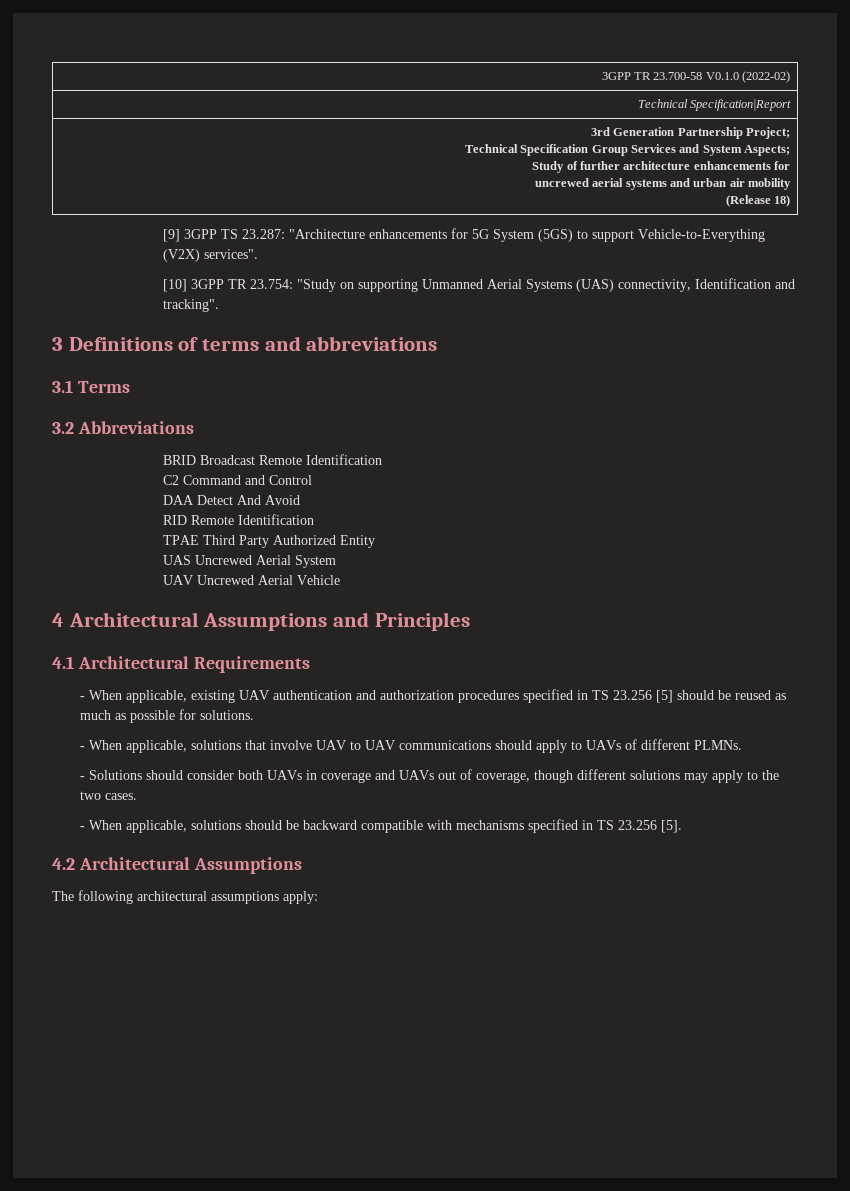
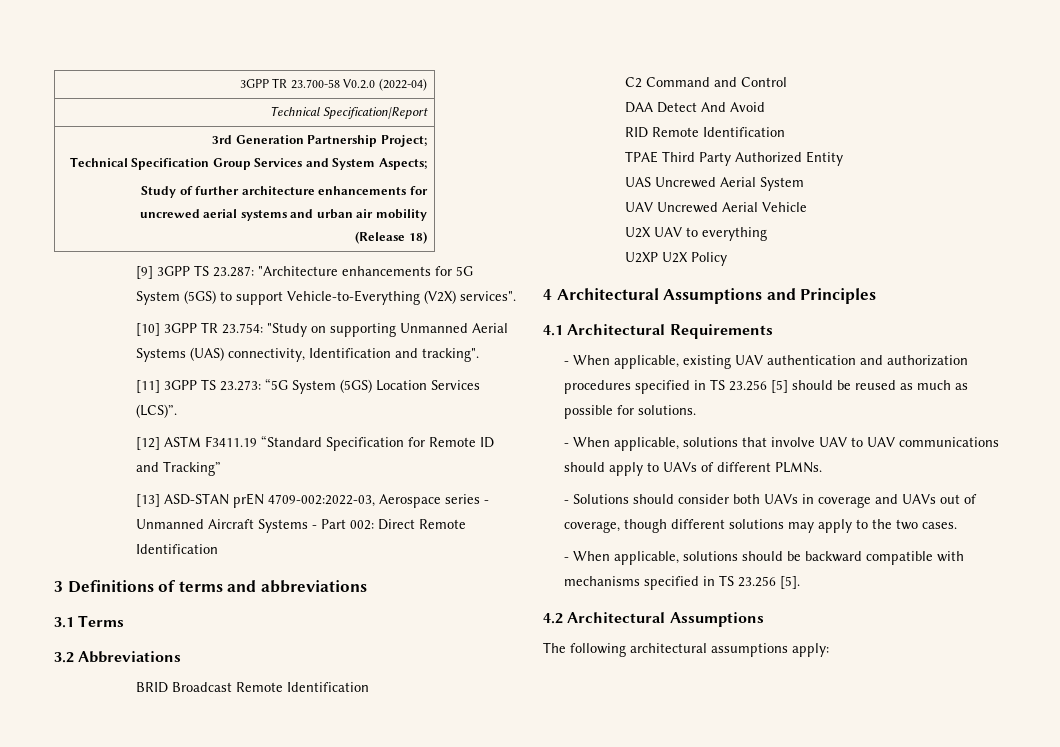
[705,71,791,83] V0.1.0 (2022-02) -> [343,78,427,91] V0.2.0 (2022-04)
(220, 305) none -> [136,378,481,394] [136,404,178,418] [136,435,495,451] [136,461,222,476] [136,493,490,508] [136,519,467,533] [136,544,219,554] // [11] 3GPP TS 23.273: “5G System (5GS) Location Services (LCS)”. // [12] ASTM F3411.19 “Standard Specification for Remote ID and Tracking” // [13] ASD-STAN prEN 4709-002:2022-03, Aerospace series - Unmanned Aircraft Systems - Part 002: Direct Remote Identification
(341, 580) none -> [625,227,768,241] [625,252,728,266] // U2X UAV to everything // U2XP U2X Policy

